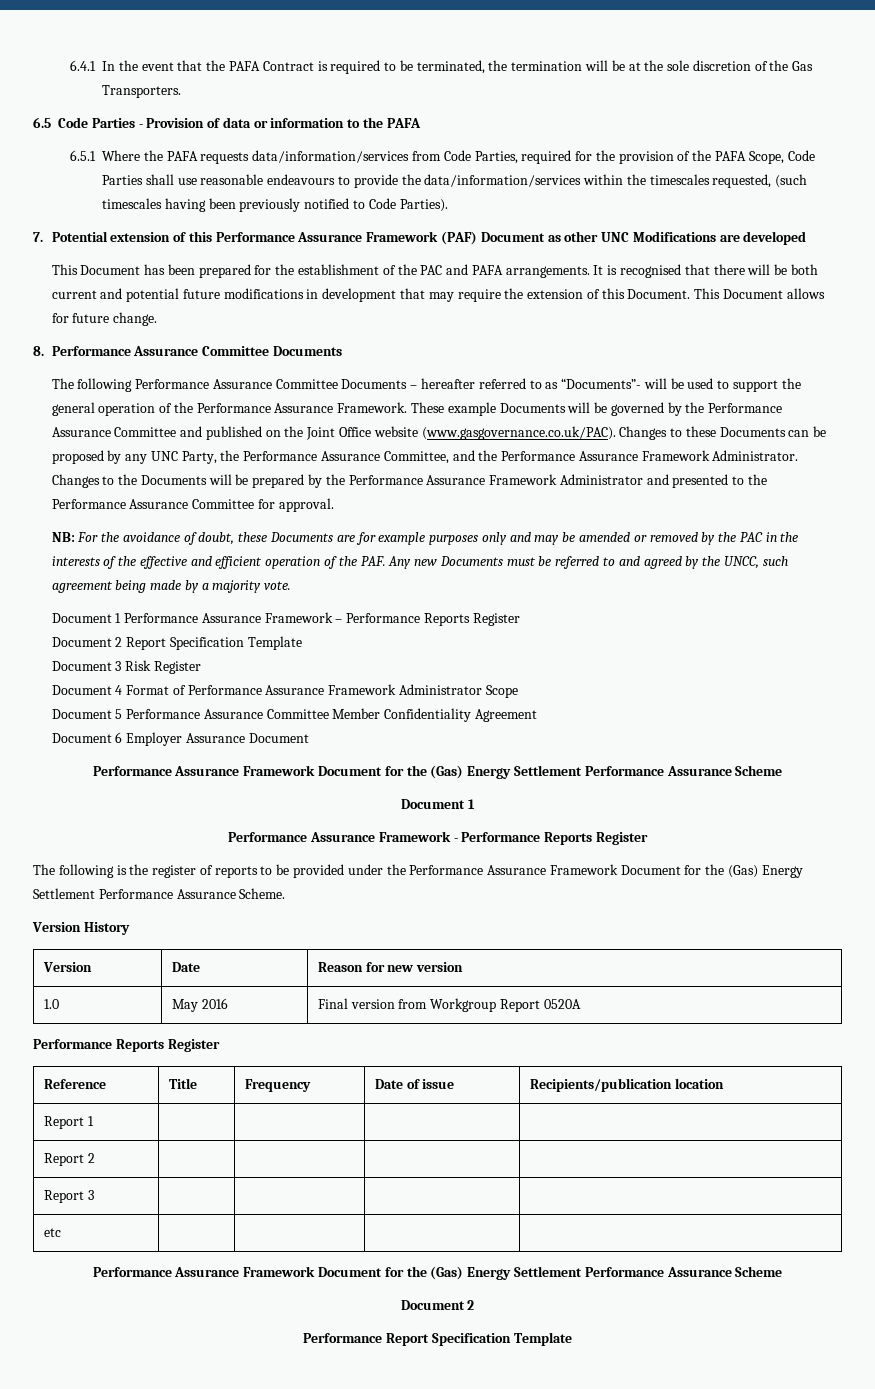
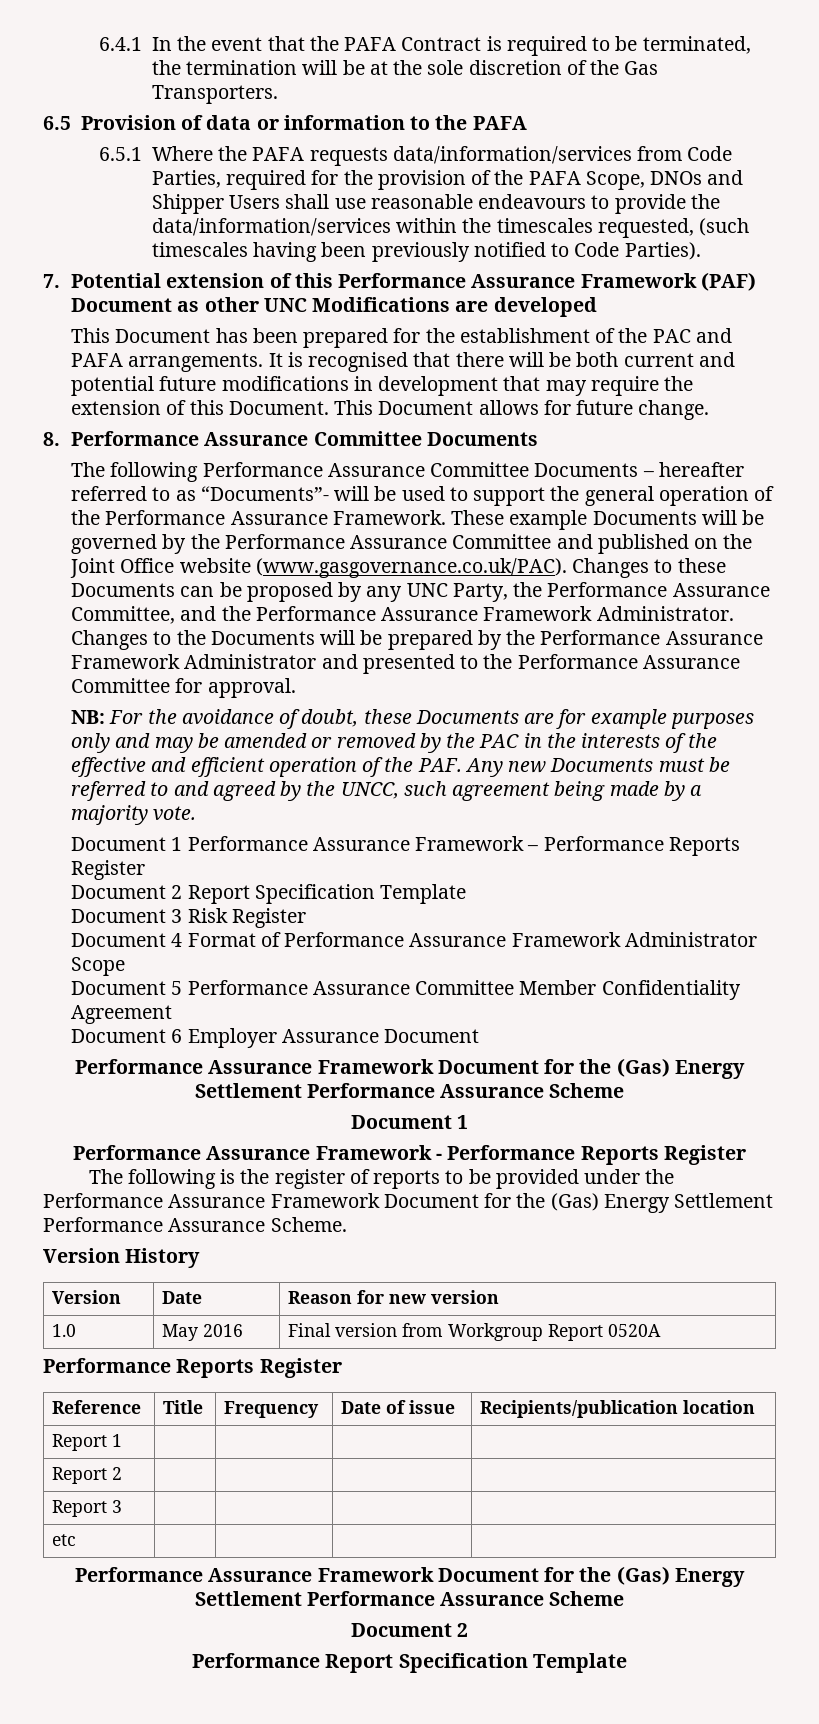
[58,117,143,128] Code Parties - -> (71, 123) none
[787,150,815,161] [102,175,144,185] Code Parties -> [650,170,744,185] [151,194,281,214] DNOs and Shipper Users

